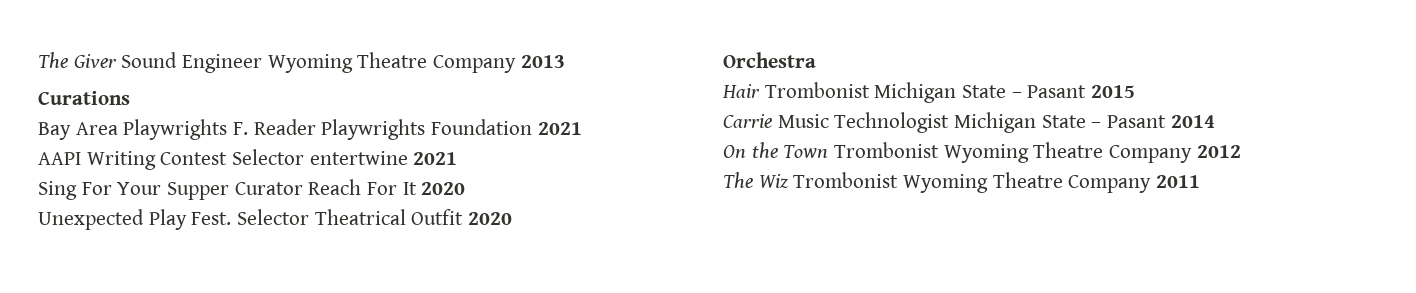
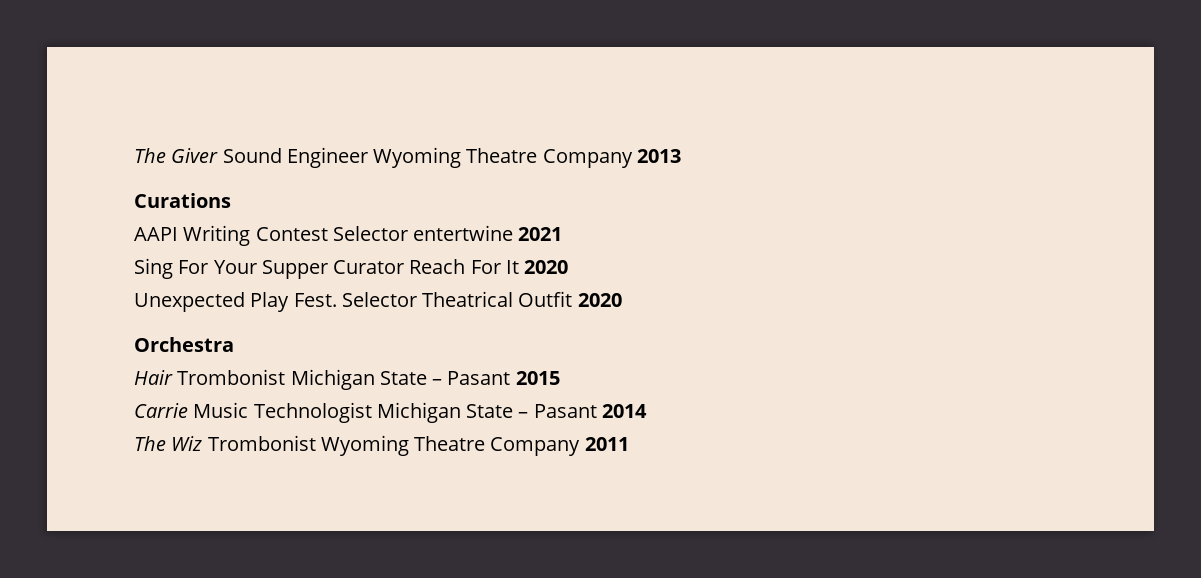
[38,119,582,140] // Bay Area Playwrights F. Reader Playwrights Foundation 2021 -> (231, 200) none
[723,142,1241,163] // On the Town Trombonist Wyoming Theatre Company 2012 -> (647, 411) none

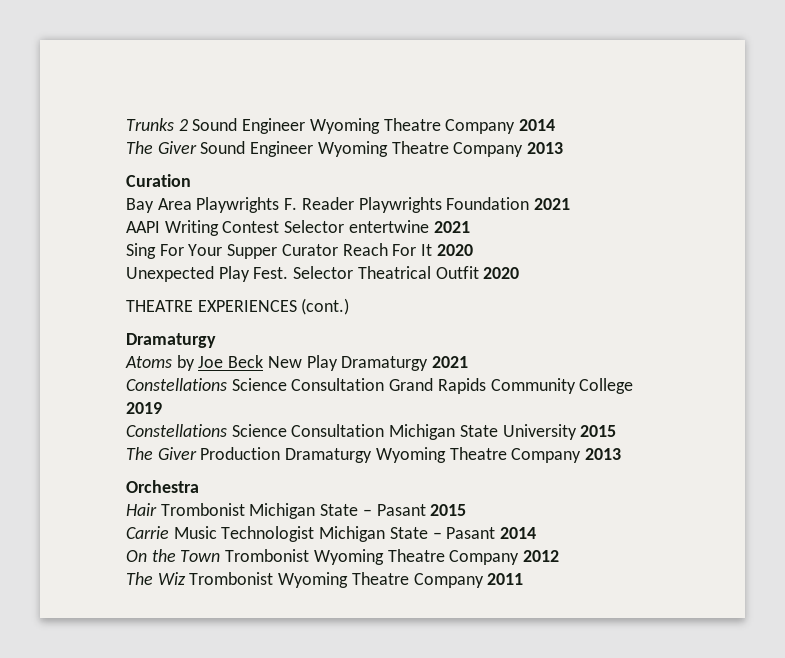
(134, 155) none -> [126,118,556,134] Trunks 2 Sound Engineer Wyoming Theatre Company 2014 //
[134,193,231,208] Curations -> [126,174,191,187] [126,197,571,213] Curation // Bay Area Playwrights F. Reader Playwrights Foundation 2021
(622, 300) none -> [126,298,350,315] [126,333,216,348] [125,355,469,371] [126,378,634,394] [126,402,162,414] [126,424,617,440] [126,447,622,463] // THEATRE EXPERIENCES (cont.) // Dramaturgy // Atoms by Joe Beck New Play Dramaturgy 2021 // Constellations Science Consultation Grand Rapids Community College 2019 // Constellations Science Consultation Michigan State University 2015 // The Giver Production Dramaturgy Wyoming Theatre Company 2013
(647, 411) none -> [126,549,560,565] // On the Town Trombonist Wyoming Theatre Company 2012

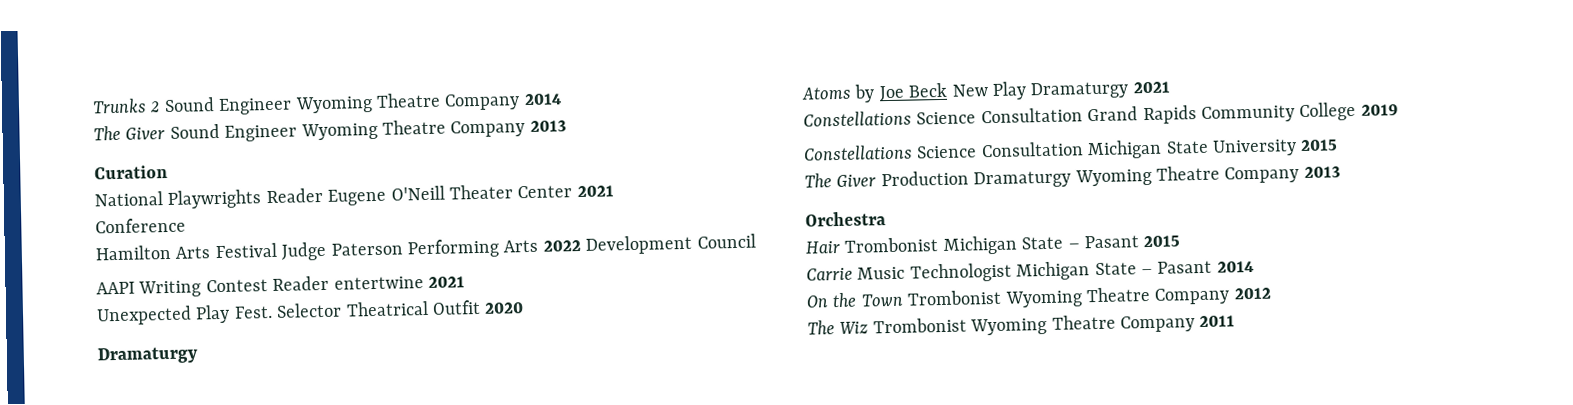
[126,197,571,213] Bay Area Playwrights F. Reader Playwrights Foundation 2021 -> [94,184,614,209] [95,217,186,234] [95,233,756,261] National Playwrights Reader Eugene O'Neill Theater Center 2021 // Conference // Hamilton Arts Festival Judge Paterson Performing Arts 2022 Development Council
[284,220,345,233] Selector -> [272,275,330,291] Reader
[126,243,473,259] // Sing For Your Supper Curator Reach For It 2020 -> (465, 282) none
[126,298,350,315] // THEATRE EXPERIENCES (cont.) -> (525, 308) none

